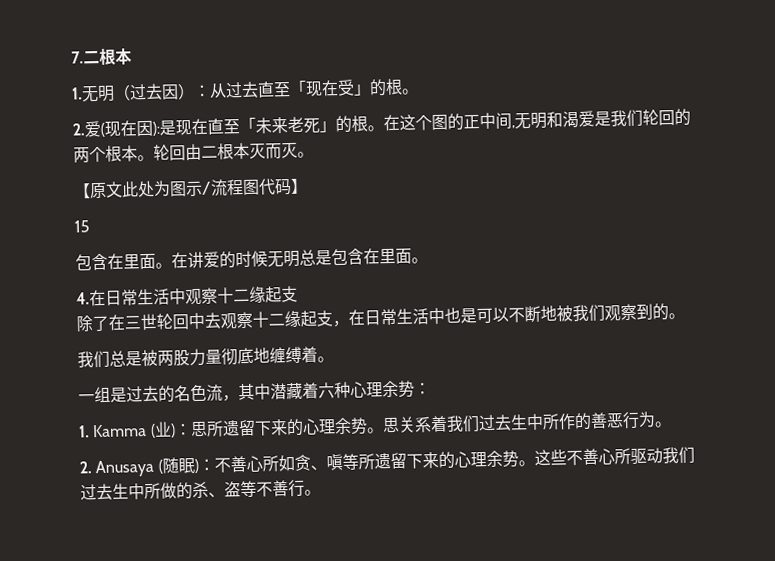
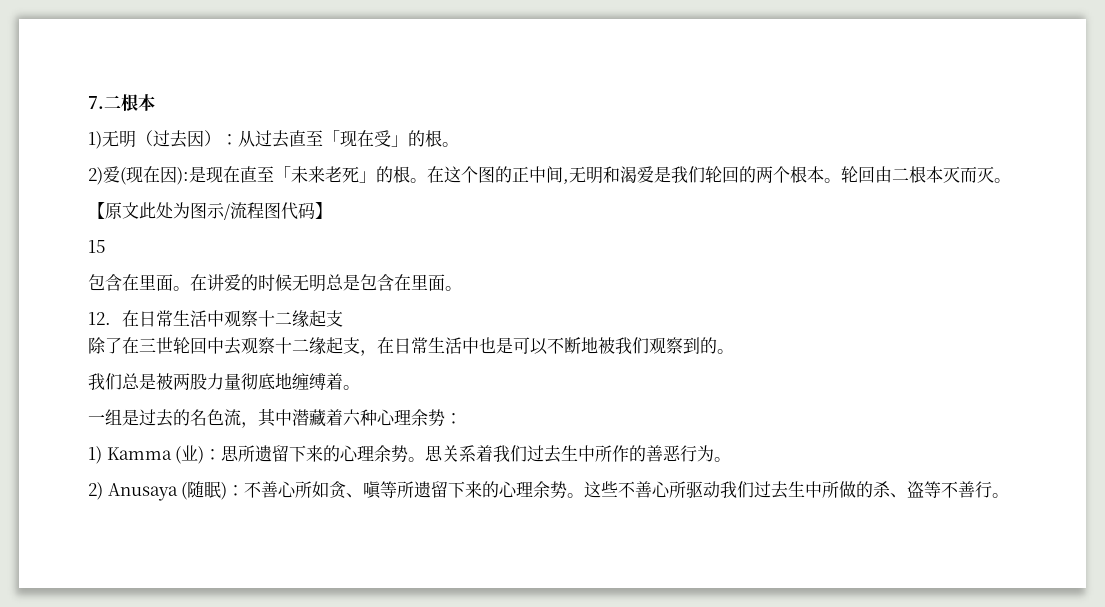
[71,87,83,100] 1. -> [88,131,102,149] 1)
[72,123,85,136] 2. -> [88,167,103,185] 2)
[76,292,90,305] 4. -> [88,312,111,325] 12.
[78,425,90,438] 1. -> [88,446,102,464] 1)
[79,461,92,474] 2. -> [88,482,103,500] 2)

